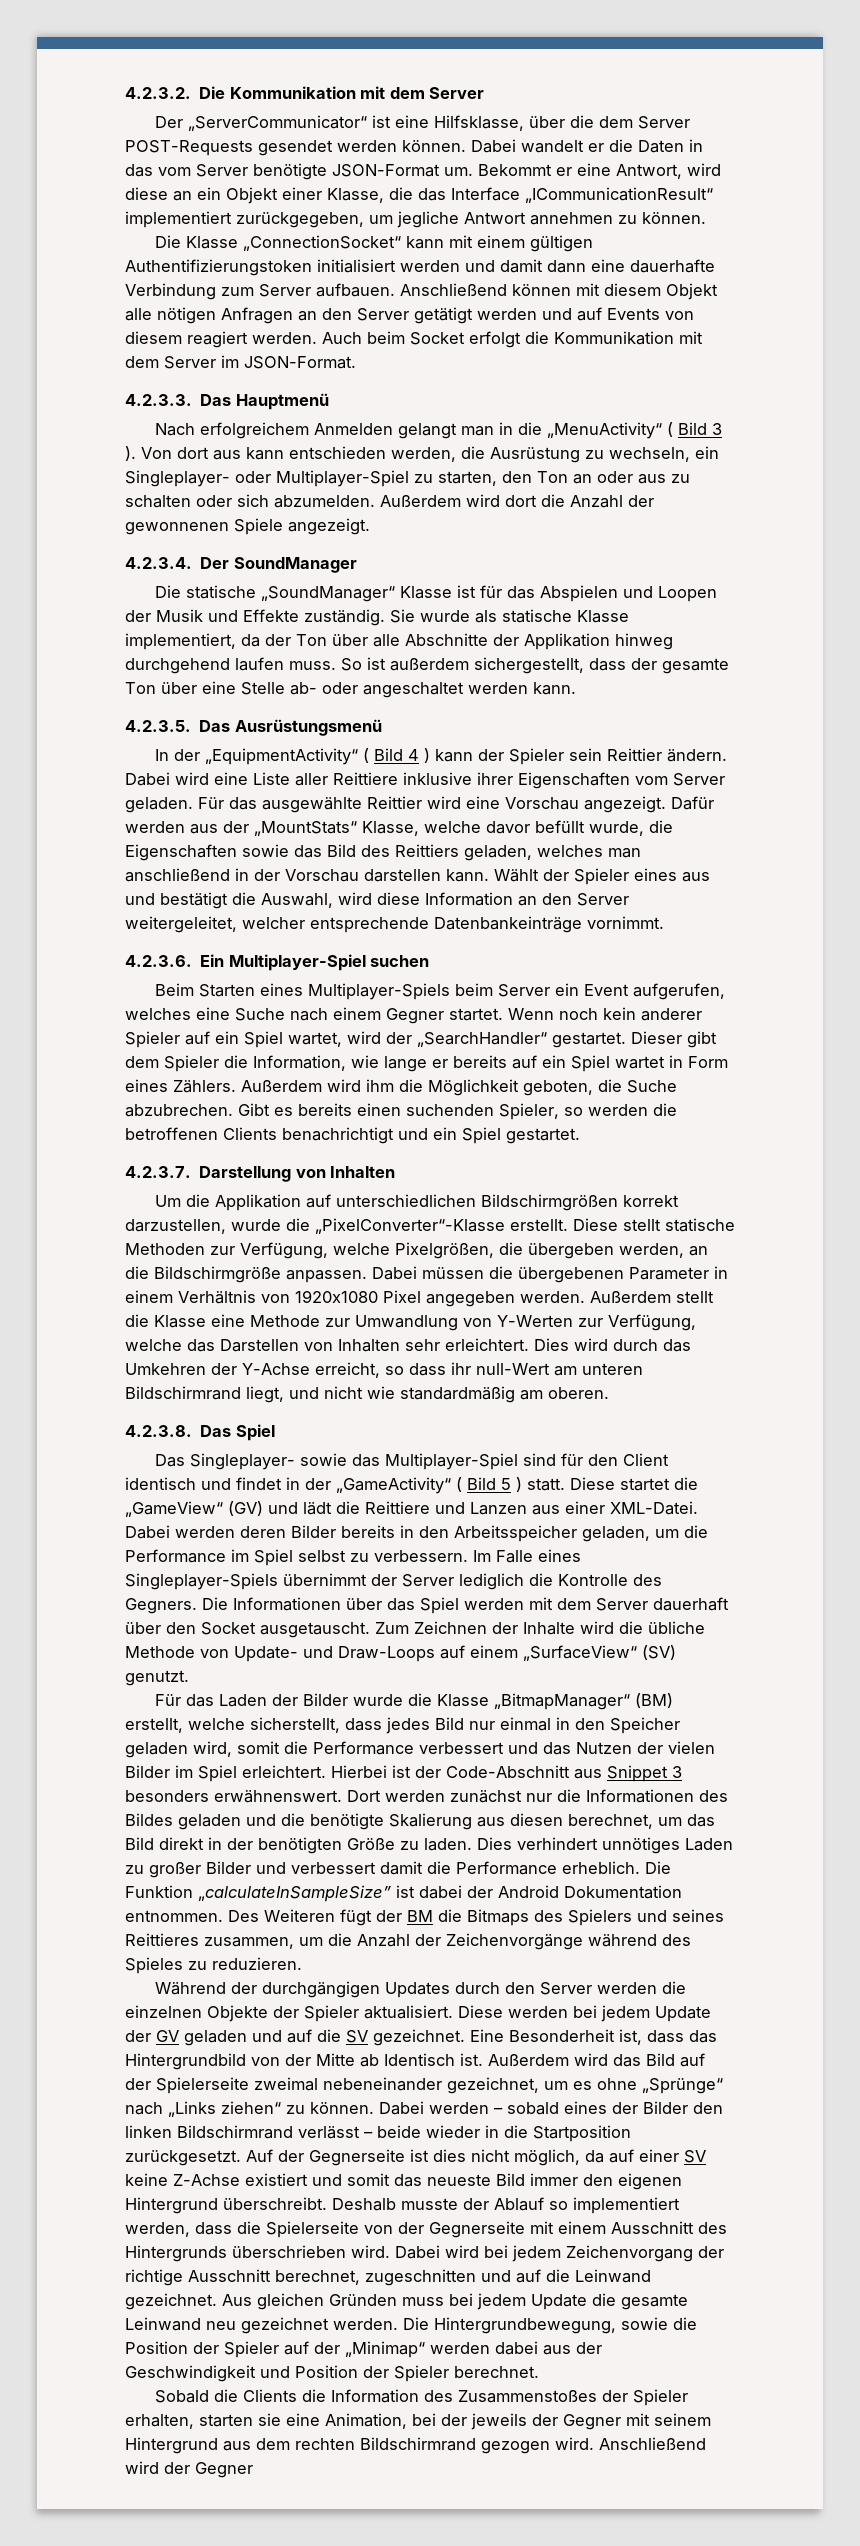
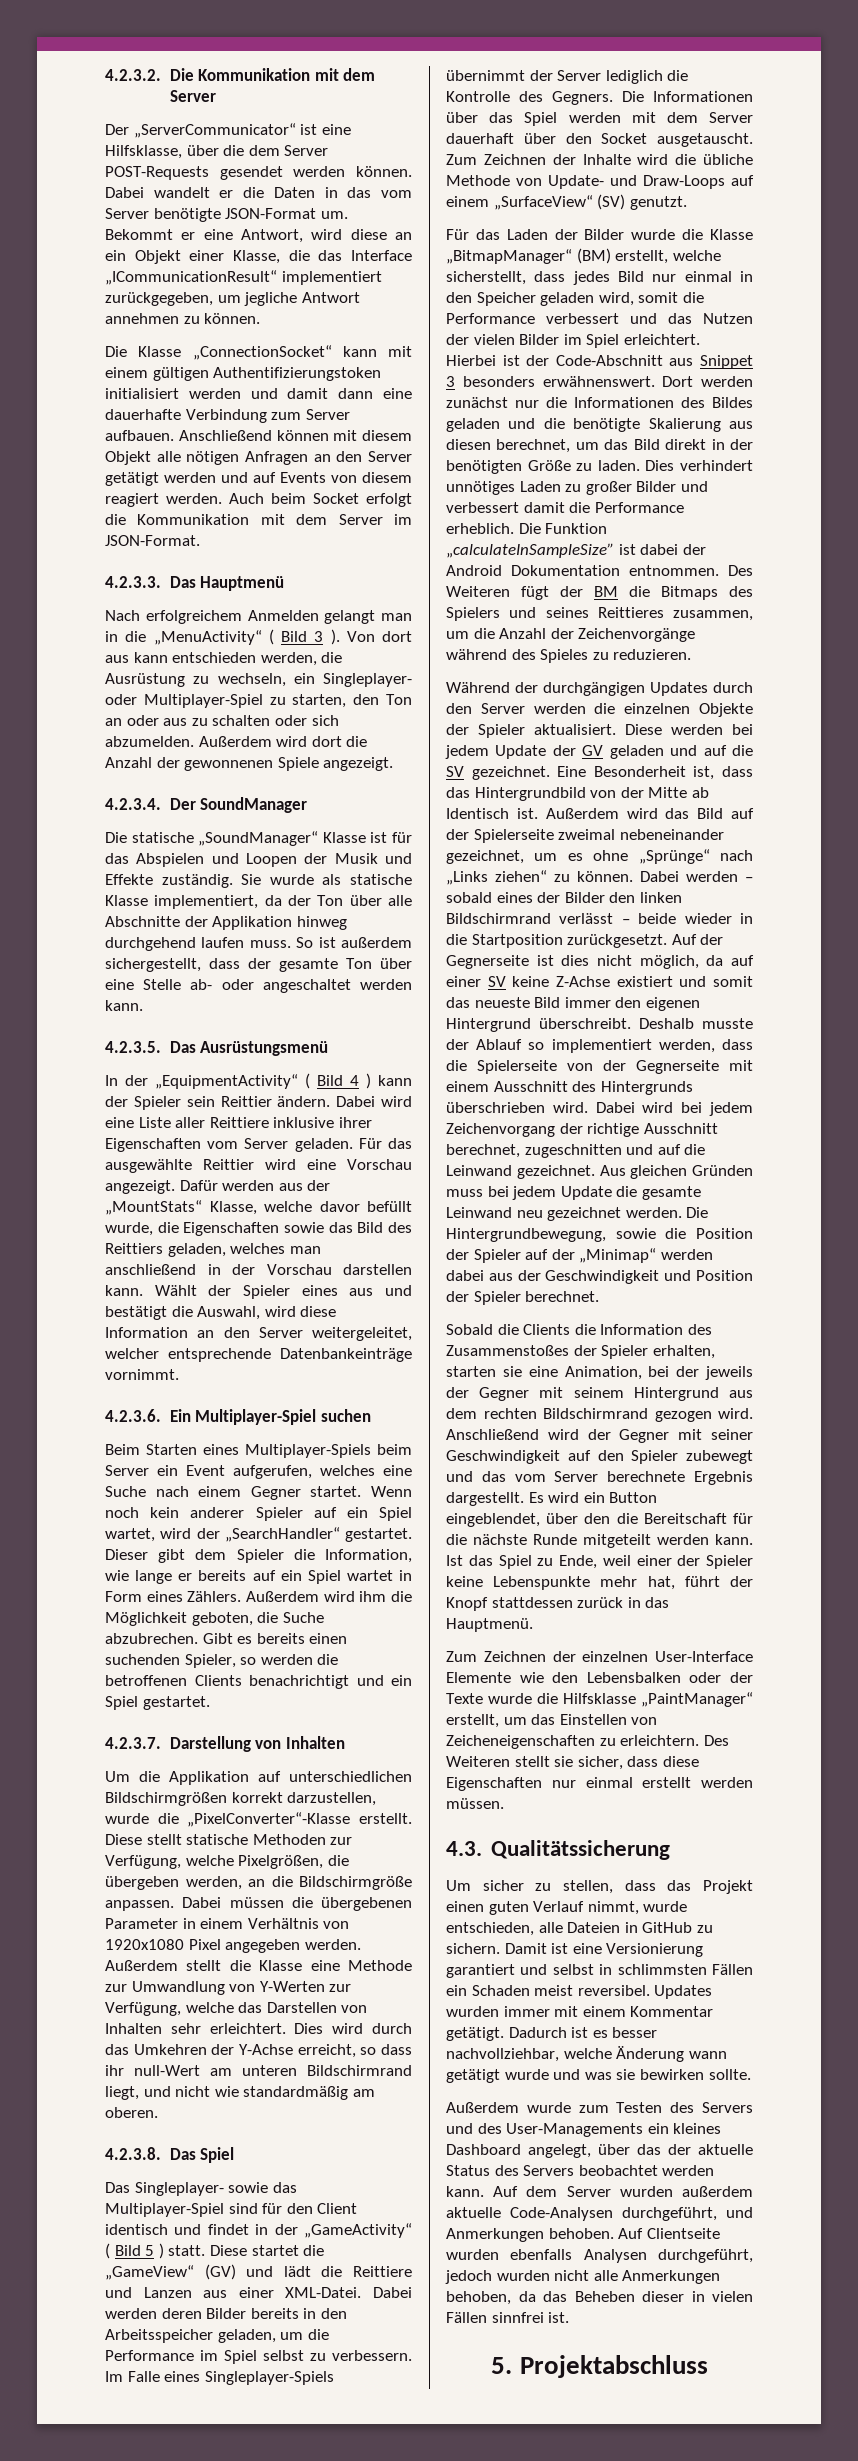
(253, 2470) none -> [678,1429,753,1440] [446,1450,753,1464] [446,1471,753,1485] [446,1492,658,1506] [446,1513,753,1527] [446,1534,753,1548] [446,1555,753,1569] [446,1576,753,1590] [446,1597,670,1611] [446,1618,533,1632] [446,1651,753,1662] [446,1672,753,1683] [446,1692,753,1707] [446,1714,658,1728] [446,1735,729,1749] [446,1756,699,1770] [446,1777,753,1791] [446,1798,504,1809] [446,1840,670,1860] [446,1880,753,1894] [446,1901,688,1915] [446,1922,713,1936] [446,1943,704,1957] [446,1964,753,1978] [446,1985,713,1999] [446,2006,714,2017] [446,2027,658,2041] [446,2046,727,2062] [446,2069,751,2083] [446,2102,753,2113] [446,2123,722,2137] [446,2144,753,2158] [446,2165,715,2176] [446,2186,753,2197] [446,2207,753,2221] [446,2228,720,2242] [446,2249,753,2263] [445,2270,721,2284] [446,2291,753,2305] [446,2312,570,2323] [491,2355,708,2378] mit seiner Geschwindigkeit auf den Spieler zubewegt und das vom Server berechnete Ergebnis dargestellt. Es wird ein Button eingeblendet, über den die Bereitschaft für die nächste Runde mitgeteilt werden kann. Ist das Spiel zu Ende, weil einer der Spieler keine Lebenspunkte mehr hat, führt der Knopf stattdessen zurück in das Hauptmenü. // Zum Zeichnen der einzelnen User-Interface Elemente wie den Lebensbalken oder der Texte wurde die Hilfsklasse „PaintManager“ erstellt, um das Einstellen von Zeicheneigenschaften zu erleichtern. Des Weiteren stellt sie sicher, dass diese Eigenschaften nur einmal erstellt werden müssen. // 4.3. Qualitätssicherung // Um sicher zu stellen, dass das Projekt einen guten Verlauf nimmt, wurde entschieden, alle Dateien in GitHub zu sichern. Damit ist eine Versionierung garantiert und selbst in schlimmsten Fällen ein Schaden meist reversibel. Updates wurden immer mit einem Kommentar getätigt. Dadurch ist es besser nachvollziehbar, welche Änderung wann getätigt wurde und was sie bewirken sollte. // Außerdem wurde zum Testen des Servers und des User-Managements ein kleines Dashboard angelegt, über das der aktuelle Status des Servers beobachtet werden kann. Auf dem Server wurden außerdem aktuelle Code-Analysen durchgeführt, und Anmerkungen behoben. Auf Clientseite wurden ebenfalls Analysen durchgeführt, jedoch wurden nicht alle Anmerkungen behoben, da das Beheben dieser in vielen Fällen sinnfrei ist. // 5. Projektabschluss

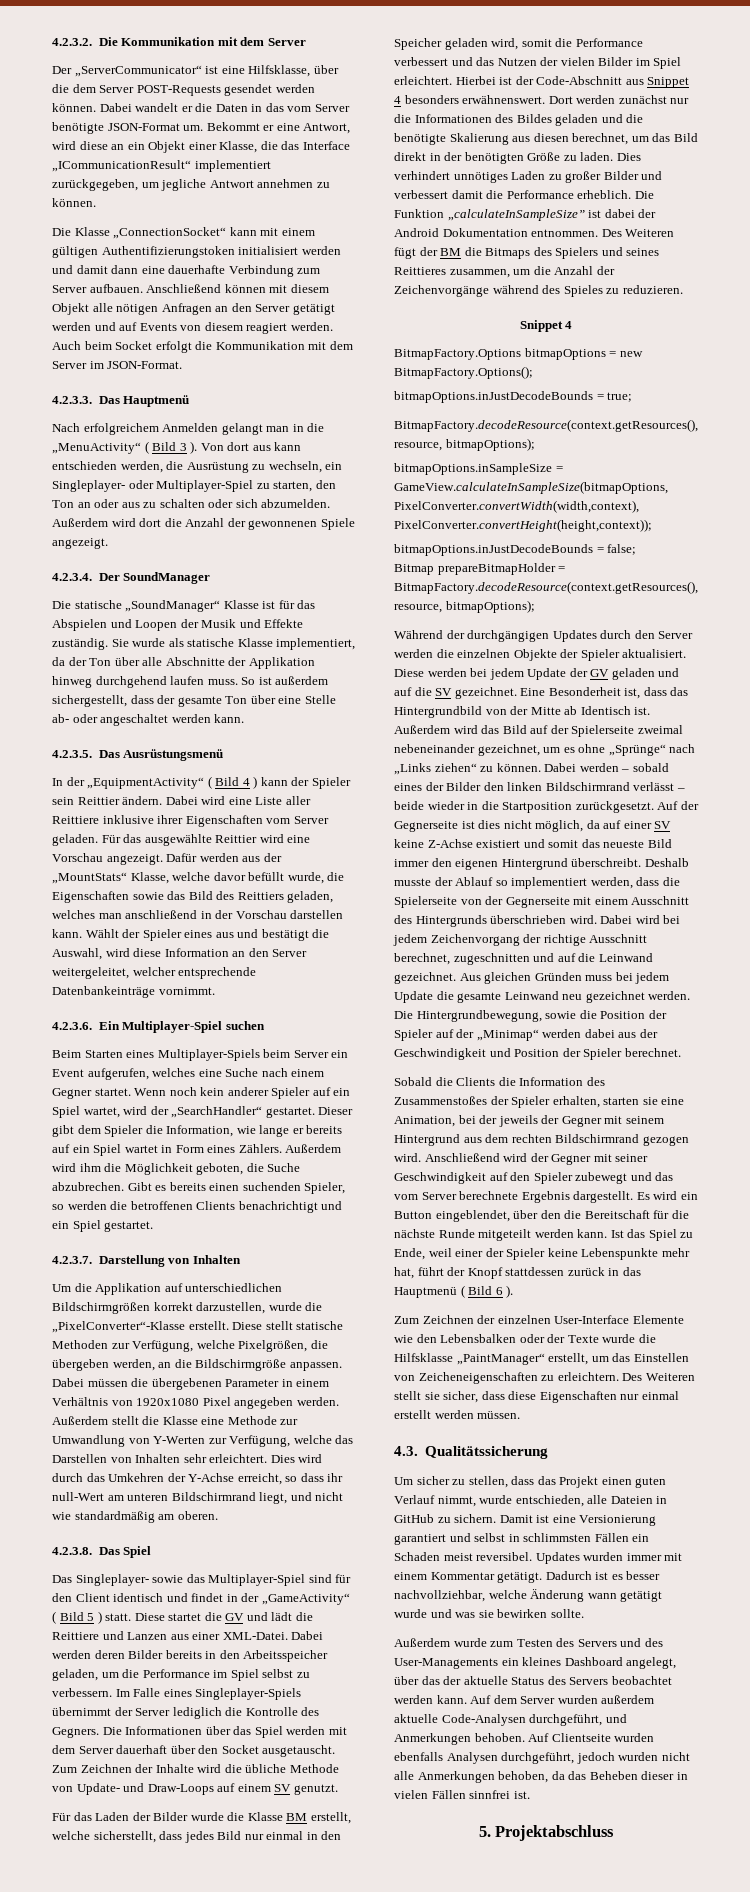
[105,2264,236,2280] „GameView“ (GV) -> [225,1613,245,1621] GV
[493,194,626,210] „SurfaceView“ (SV) -> [274,1784,292,1792] SV
[446,248,611,264] „BitmapManager“ (BM) -> [286,1813,308,1821] BM
[446,376,455,387] 3 -> [394,96,401,104] 4
(692, 654) none -> [519,320,573,332] [394,348,643,360] [394,366,533,379] [394,391,633,403] [394,419,698,432] [394,438,535,451] [394,463,563,475] [394,481,668,494] [394,500,639,513] [394,519,652,532] [394,544,637,556] [394,563,566,575] [394,581,698,594] [394,600,535,613] // Snippet 4 // BitmapFactory.Options bitmapOptions = new BitmapFactory.Options(); // bitmapOptions.inJustDecodeBounds = true; // BitmapFactory.decodeResource(context.getResources(), resource, bitmapOptions); // bitmapOptions.inSampleSize = GameView.calculateInSampleSize(bitmapOptions, PixelConverter.convertWidth(width,context), PixelConverter.convertHeight(height,context)); // bitmapOptions.inJustDecodeBounds = false; // Bitmap prepareBitmapHolder = BitmapFactory.decodeResource(context.getResources(), resource, bitmapOptions);
[446,1618,533,1632] Hauptmenü. -> [394,1285,514,1298] Hauptmenü ( Bild 6 ).

